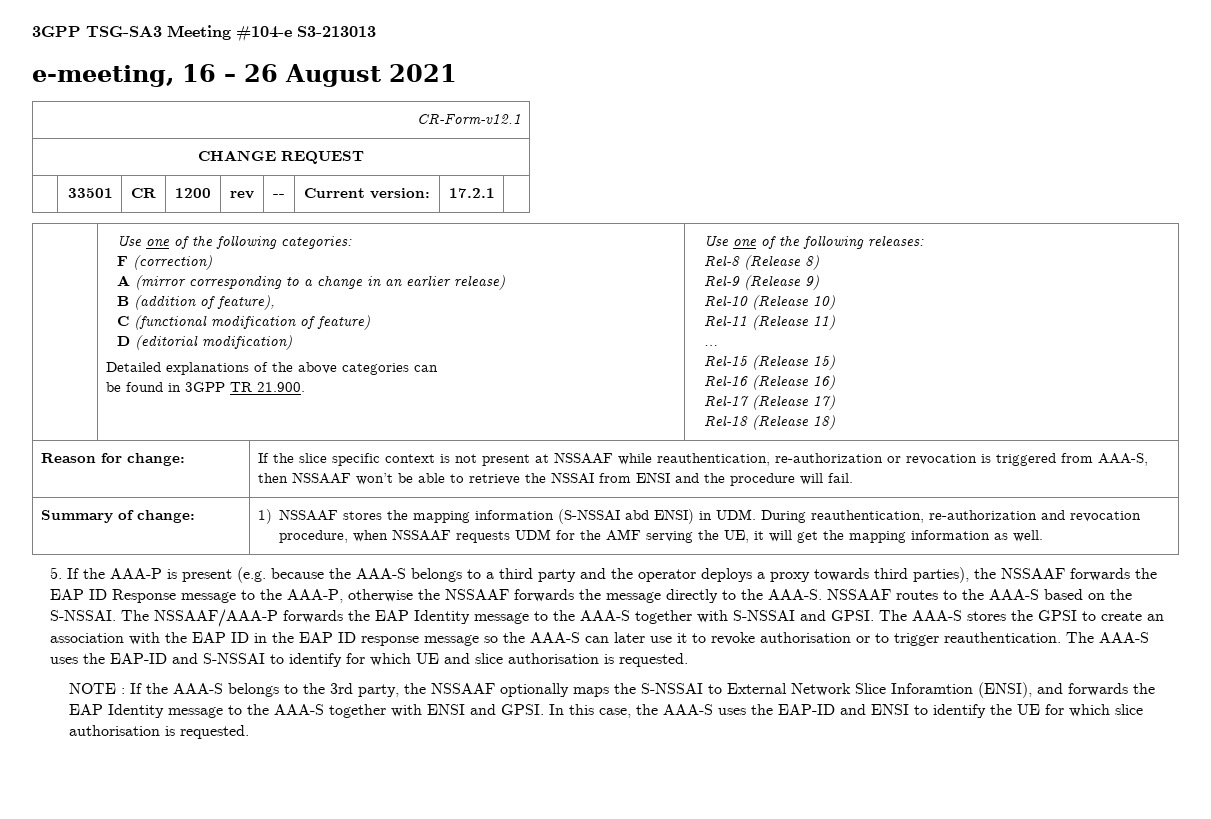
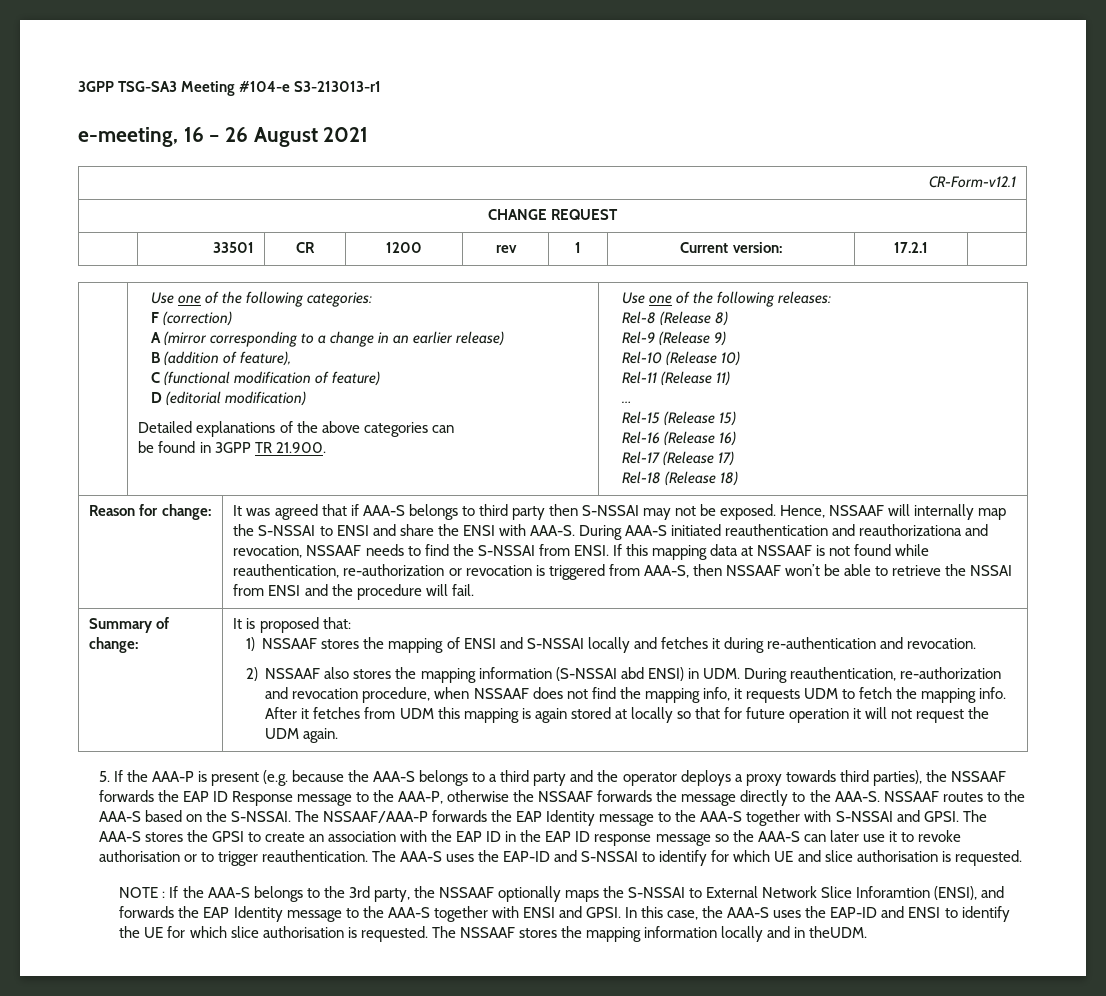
[297,26,376,37] S3-213013 -> [294,81,382,92] S3-213013-r1
[273,194,285,198] -- -> [575,242,581,253] 1
[257,452,613,466] If the slice specific context is not present at NSSAAF -> [233,504,1007,520] [233,524,989,540] [233,544,892,560] It was agreed that if AAA-S belongs to third party then S-NSSAI may not be exposed. Hence, NSSAAF will internally map the S-NSSAI to ENSI and share the ENSI with AAA-S. During AAA-S initiated reauthentication and reauthorizationa and revocation, NSSAAF needs to find the S-NSSAI from ENSI. If this mapping data at NSSAAF is not found
(195, 516) none -> [233,617,351,633] It is proposed that: //
(471, 517) none -> [446,637,977,653] [245,667,476,683] of ENSI and S-NSSAI locally and fetches it during re-authentication and revocation. // 2) NSSAAF also stores the mapping
[456,529,1044,543] requests UDM for the AMF serving the UE, it will get the mapping information as well. -> [532,687,1007,703] [265,707,990,723] [265,728,339,743] does not find the mapping info, it requests UDM to fetch the mapping info. After it fetches from UDM this mapping is again stored at locally so that for future operation it will not request the UDM again.
(249, 732) none -> [431,926,868,942] The NSSAAF stores the mapping information locally and in theUDM.

